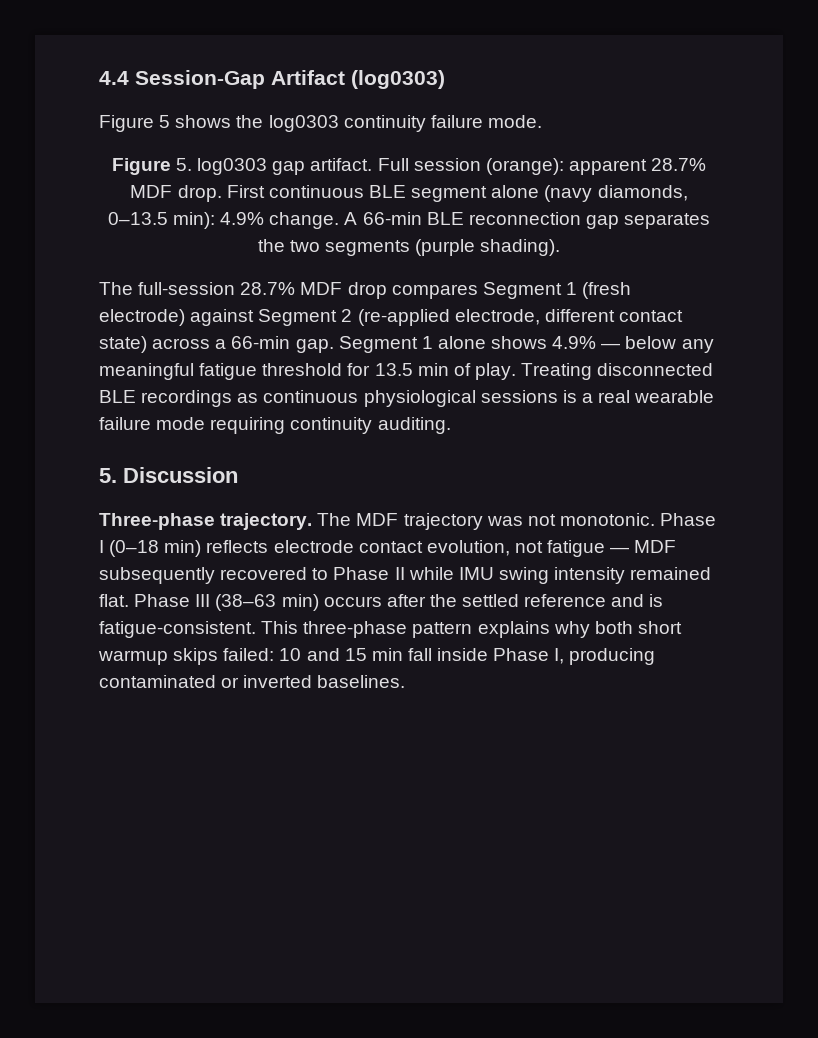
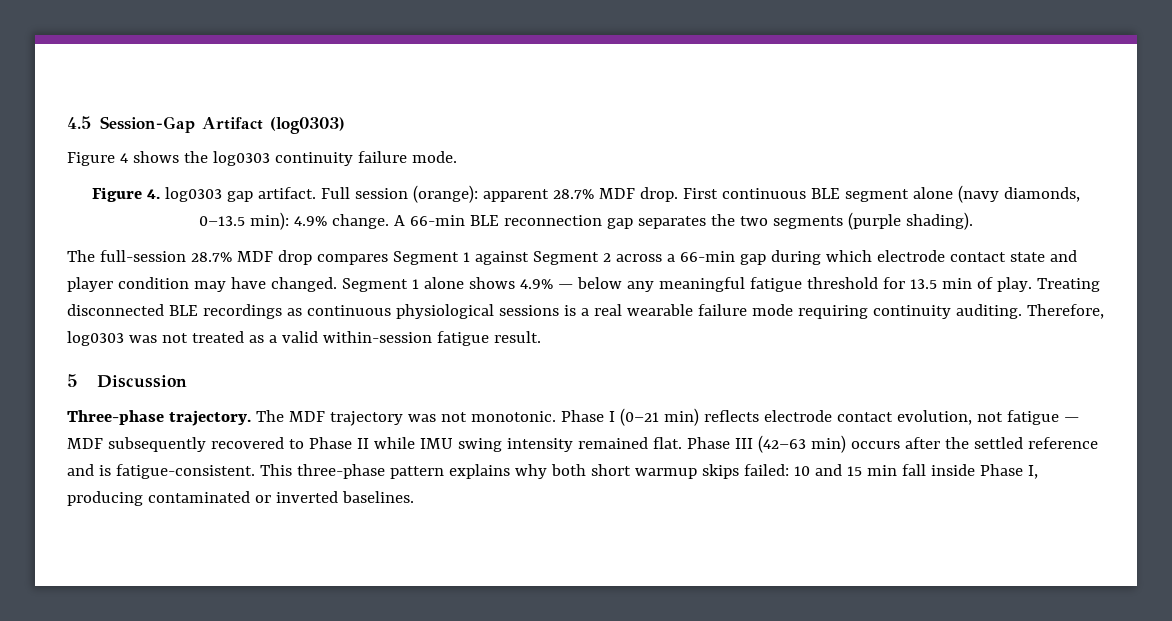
[99,71,129,85] 4.4 -> [67,116,91,129] 4.5
[159,115,171,128] 5 -> [119,153,128,163] 4
[176,158,193,171] 5. -> [147,189,161,199] 4.
[582,282,632,299] [99,309,185,326] (fresh electrode) -> (470, 257) none
[357,309,683,326] [99,336,334,353] (re-applied electrode, different contact state) across a 66-min gap. -> [615,250,1077,265] [67,277,337,292] across a 66-min gap during which electrode contact state and player condition may have changed.
[99,468,117,483] // 5. -> [1026,304,1104,319] [67,331,541,346] [67,374,78,387] Therefore, log0303 was not treated as a valid within-session fatigue result. // 5
[109,540,160,557] (0–18 -> [619,408,659,426] (0–21
[215,594,277,611] (38–63 -> [757,435,806,453] (42–63

